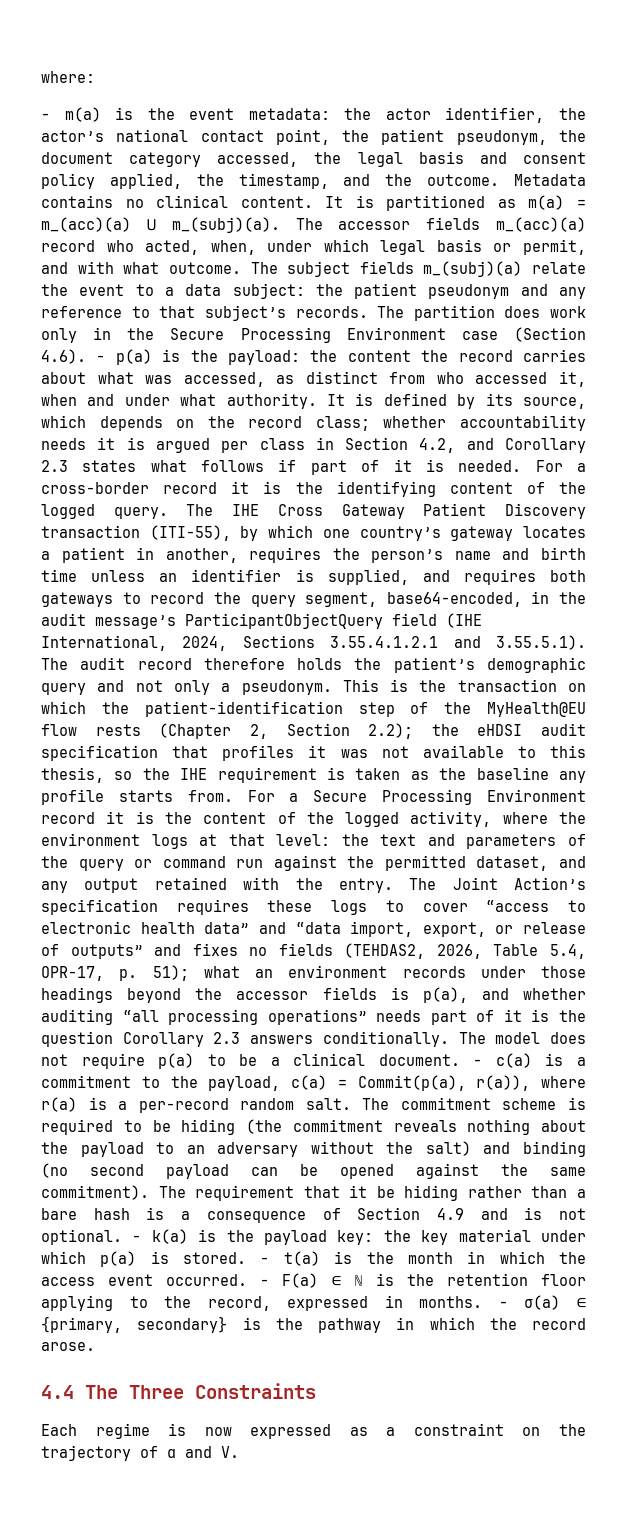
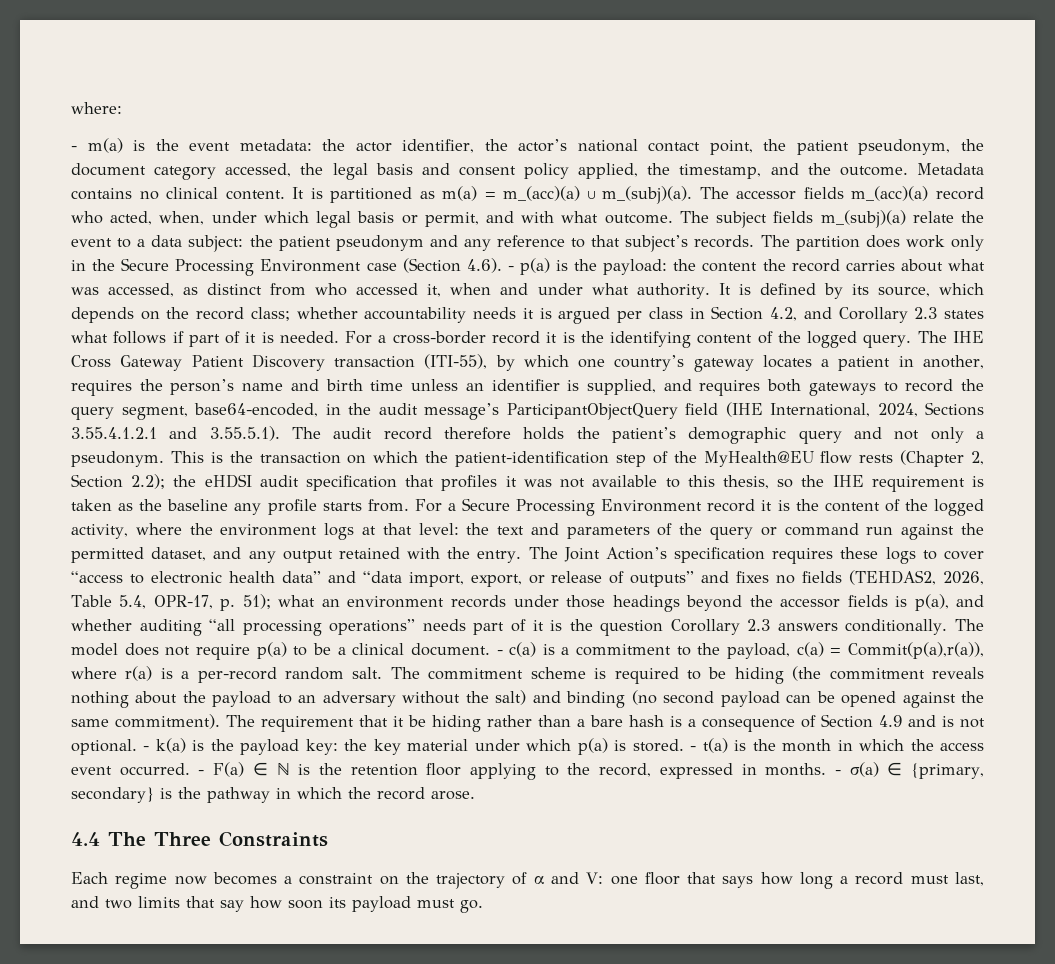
[357,1075,531,1091] Commit(p(a), r(a)), -> [847,642,984,659] Commit(p(a),r(a)),
[168,1423,368,1439] is now expressed as -> [174,872,277,885] now becomes
[221,1446,239,1458] V. -> [586,872,984,889] [71,896,483,913] V: one floor that says how long a record must last, and two limits that say how soon its payload must go.

